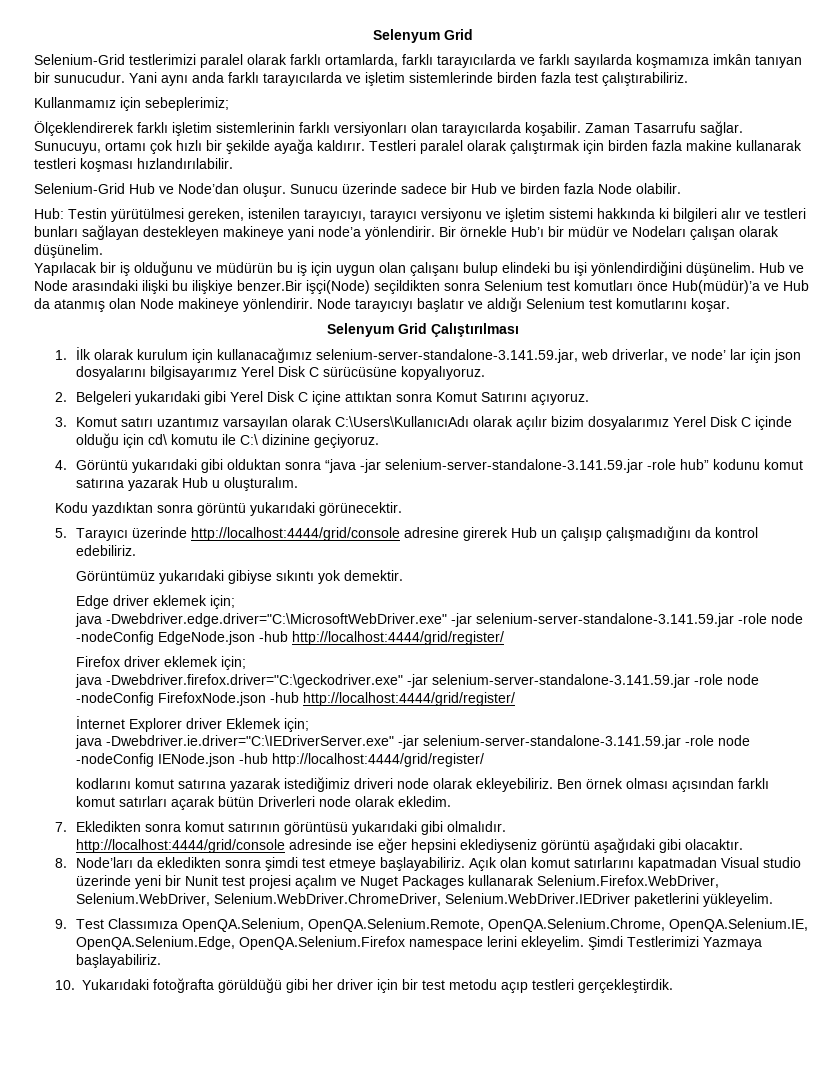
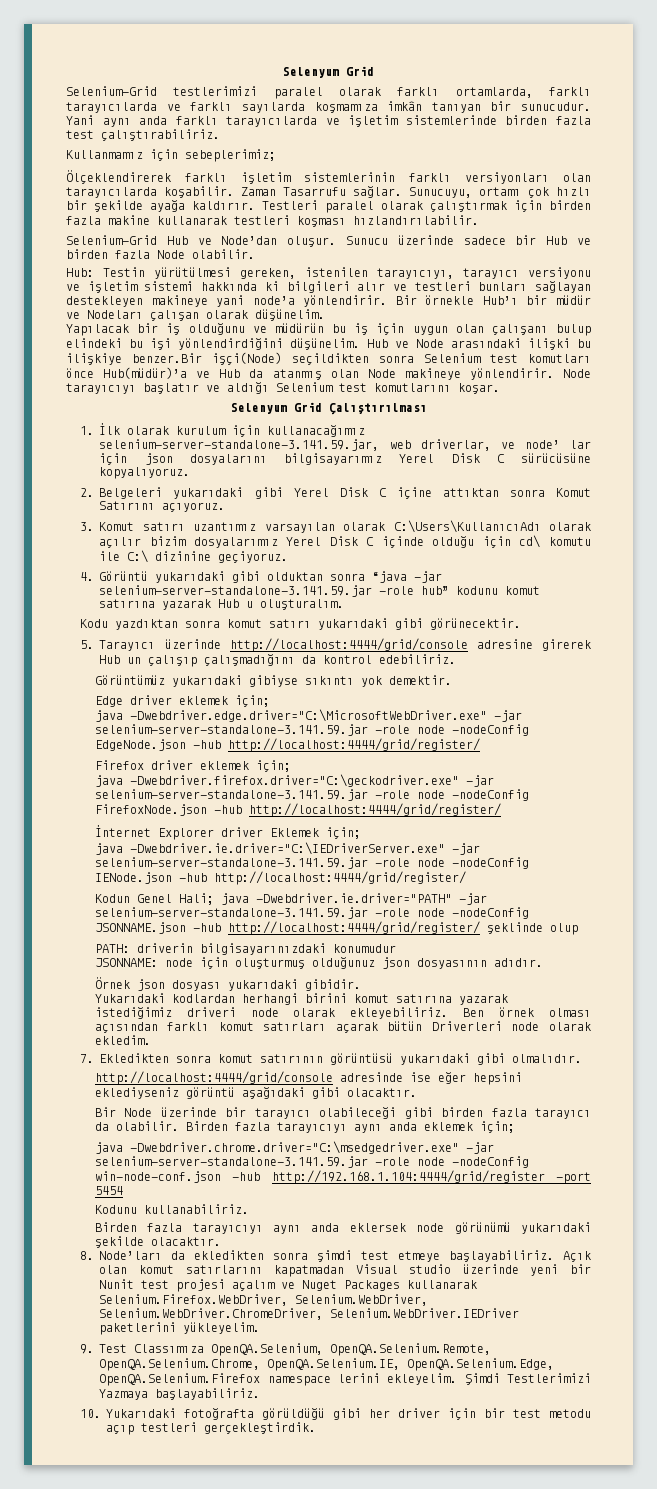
[197,502,316,516] görüntü yukarıdaki -> [227,618,424,630] komut satırı yukarıdaki gibi
[76,778,132,789] kodlarını -> [94,893,487,905] [94,907,529,919] [94,921,578,935] [94,943,396,955] [94,957,543,969] [94,977,361,991] [94,993,347,1005] Kodun Genel Hali; java -Dwebdriver.ie.driver="PATH" -jar selenium-server-standalone-3.141.59.jar -role node -nodeConfig JSONNAME.json -hub http://localhost:4444/grid/register/ şeklinde olup // PATH: driverin bilgisayarınızdaki konumudur // JSONNAME: node için oluşturmuş olduğunuz json dosyasının adıdır. // Örnek json dosyası yukarıdaki gibidir. // Yukarıdaki kodlardan herhangi birini
(744, 844) none -> [94,1107,591,1119] [94,1121,515,1133] [94,1141,494,1154] [94,1156,529,1168] [94,1170,591,1184] [94,1186,123,1195] [94,1204,249,1214] [94,1222,591,1234] [94,1236,221,1248] // Bir Node üzerinde bir tarayıcı olabileceği gibi birden fazla tarayıcı da olabilir. Birden fazla tarayıcıyı aynı anda eklemek için; // java -Dwebdriver.chrome.driver="C:\msedgedriver.exe" -jar selenium-server-standalone-3.141.59.jar -role node -nodeConfig win-node-conf.json -hub http://192.168.1.104:4444/grid/register -port 5454 // Kodunu kullanabiliriz. // Birden fazla tarayıcıyı aynı anda eklersek node görünümü yukarıdaki şekilde olacaktır.

